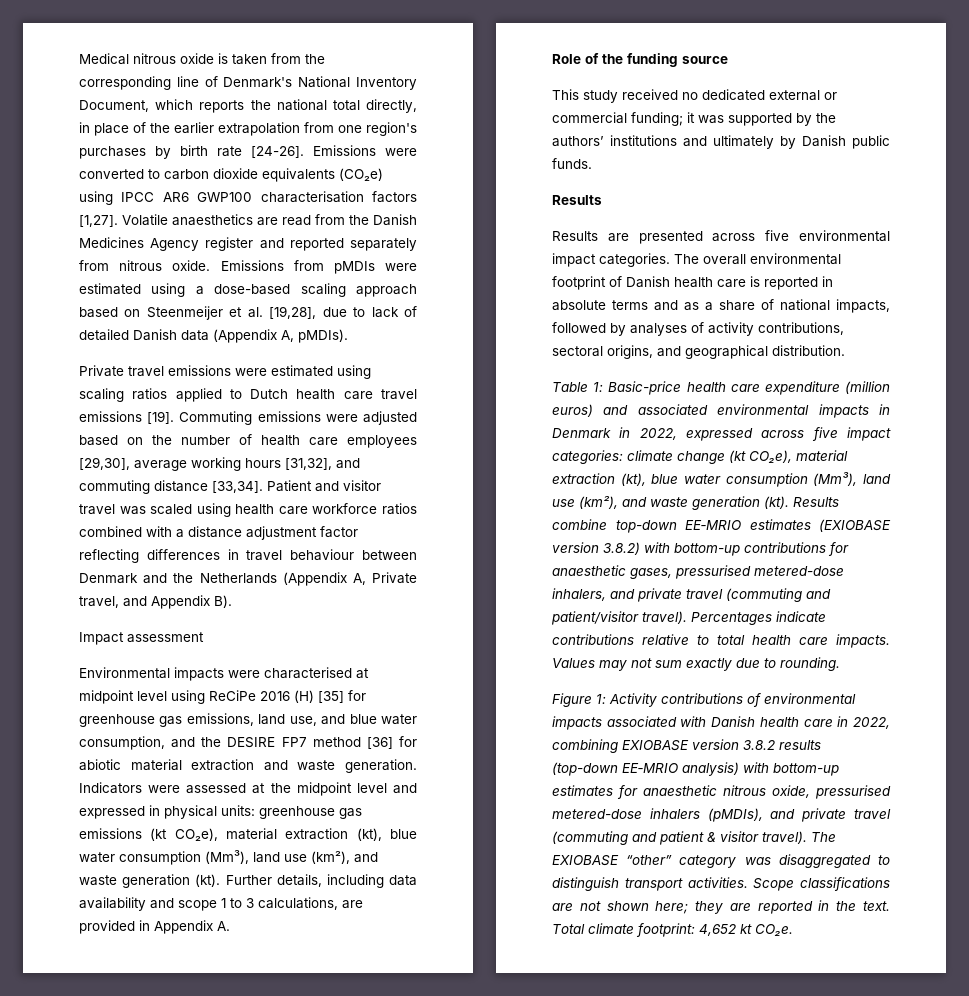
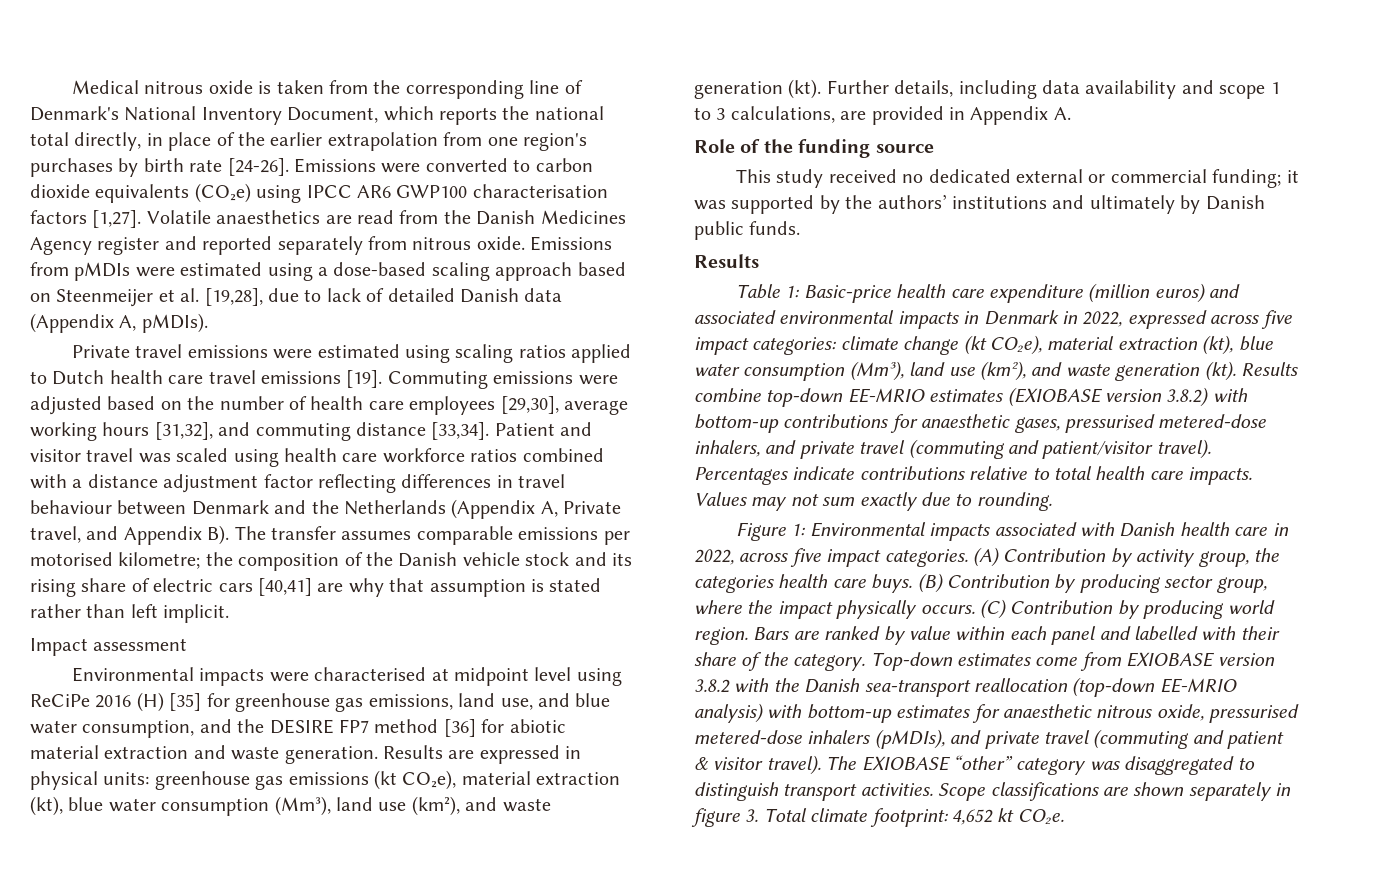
(232, 601) none -> [234,526,630,545] [30,552,632,571] [30,578,602,597] [30,604,230,623] The transfer assumes comparable emissions per motorised kilometre; the composition of the Danish vehicle stock and its rising share of electric cars [40,41] are why that assumption is stated rather than left implicit.
[79,782,417,796] Indicators were assessed at the midpoint level and -> [383,745,475,759] Results are
[552,230,890,244] [552,253,841,267] [552,276,833,290] [552,299,890,313] [552,322,844,336] [552,345,845,359] // Results are presented across five environmental impact categories. The overall environmental footprint of Danish health care is reported in absolute terms and as a share of national impacts, followed by analyses of activity contributions, sectoral origins, and geographical distribution. -> (759, 261) none
[609,693,856,707] Activity contributions of environmental -> [809,522,926,537] Environmental
[552,739,821,753] combining EXIOBASE version 3.8.2 results -> [739,547,1279,567] [694,573,1267,593] [694,599,1275,619] [694,626,1280,645] [694,652,1275,671] [694,678,1068,697] across five impact categories. (A) Contribution by activity group, the categories health care buys. (B) Contribution by producing sector group, where the impact physically occurs. (C) Contribution by producing world region. Bars are ranked by value within each panel and labelled with their share of the category. Top-down estimates come from EXIOBASE version 3.8.2 with the Danish sea-transport reallocation
[579,900,890,914] not shown here; they are reported in the text. -> [1133,782,1292,801] [691,808,759,827] shown separately in figure 3.

